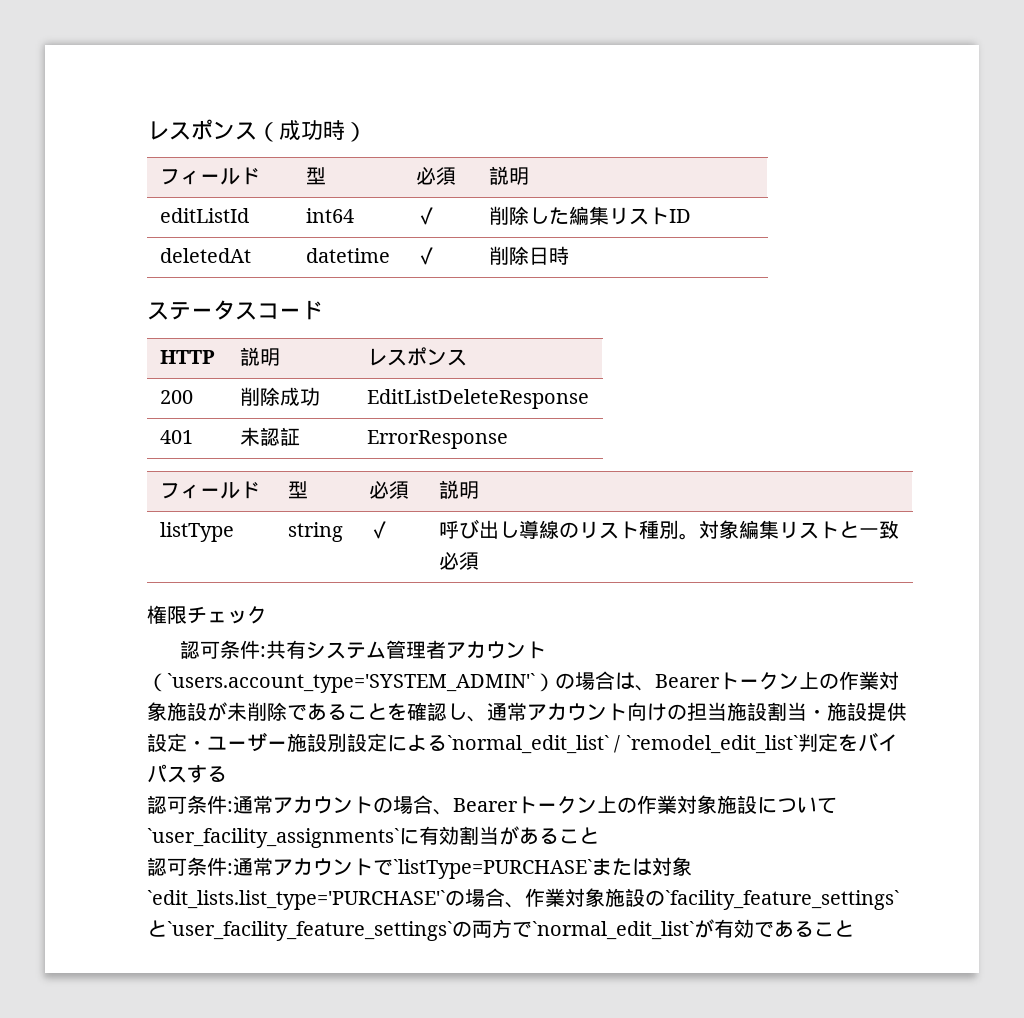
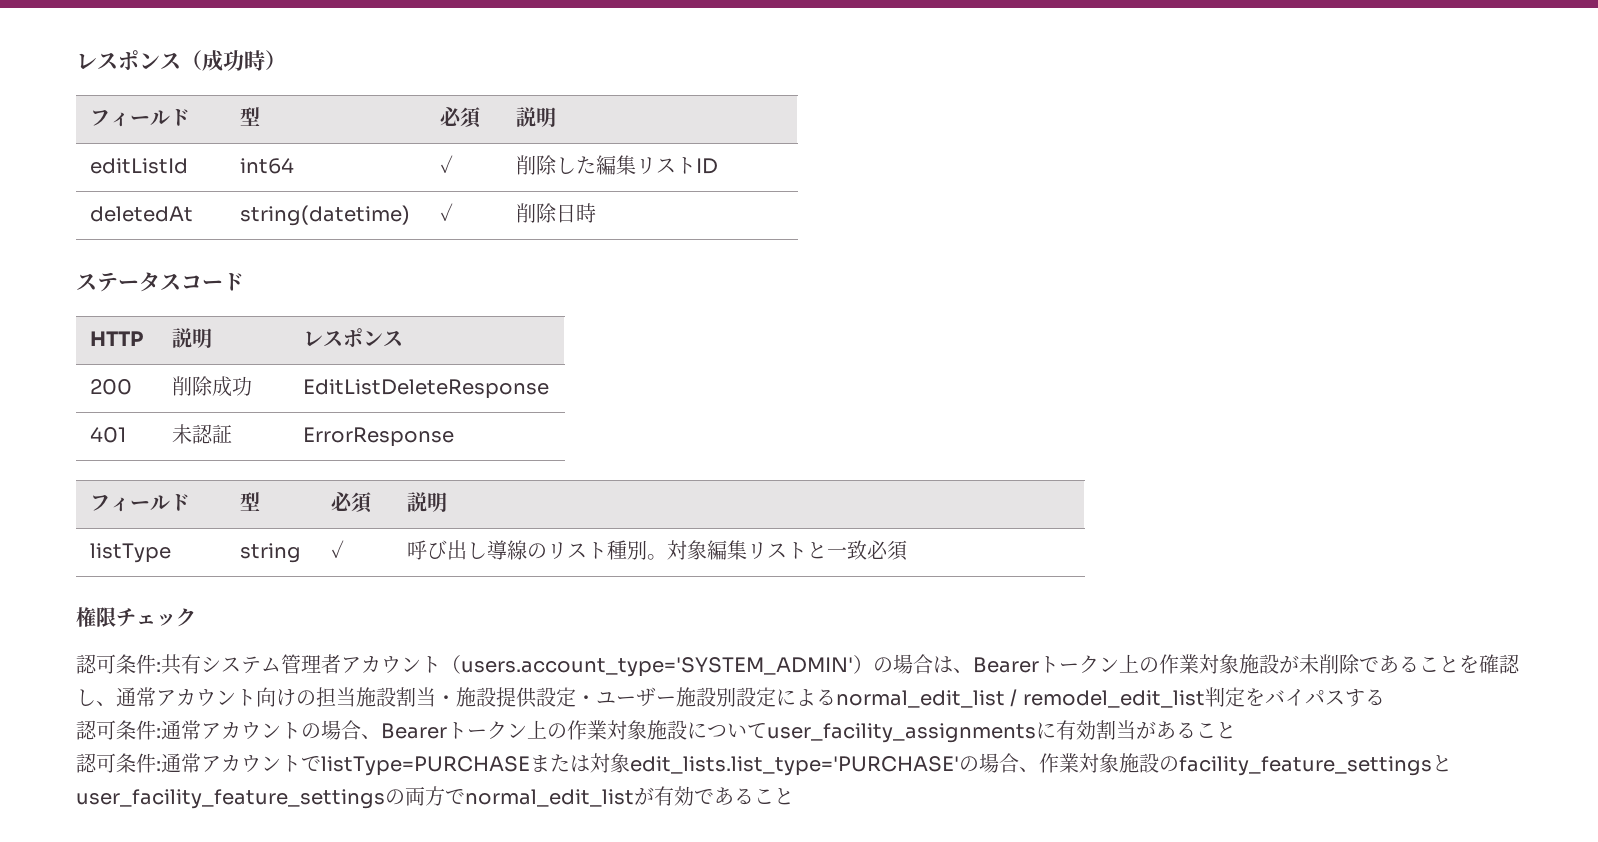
[305,248,390,263] datetime -> [240,205,411,226] string(datetime)
[167,673,535,693] `users.account_type='SYSTEM_ADMIN'` -> [461,657,853,677] users.account_type='SYSTEM_ADMIN'
[447,735,798,754] `normal_edit_list` / `remodel_edit_list` -> [836,689,1205,708] normal_edit_list / remodel_edit_list
[147,828,399,848] `user_facility_assignments` -> [767,723,1036,743] user_facility_assignments
[393,859,592,879] `listType=PURCHASE` -> [321,756,530,776] listType=PURCHASE
[147,890,445,910] `edit_lists.list_type='PURCHASE'` -> [630,756,959,776] edit_lists.list_type='PURCHASE'
[665,890,899,910] [147,920,452,941] `facility_feature_settings`と`user_facility_feature_settings` -> [1179,755,1452,776] [76,789,385,809] facility_feature_settingsとuser_facility_feature_settings
[532,921,694,940] `normal_edit_list` -> [465,789,634,807] normal_edit_list

